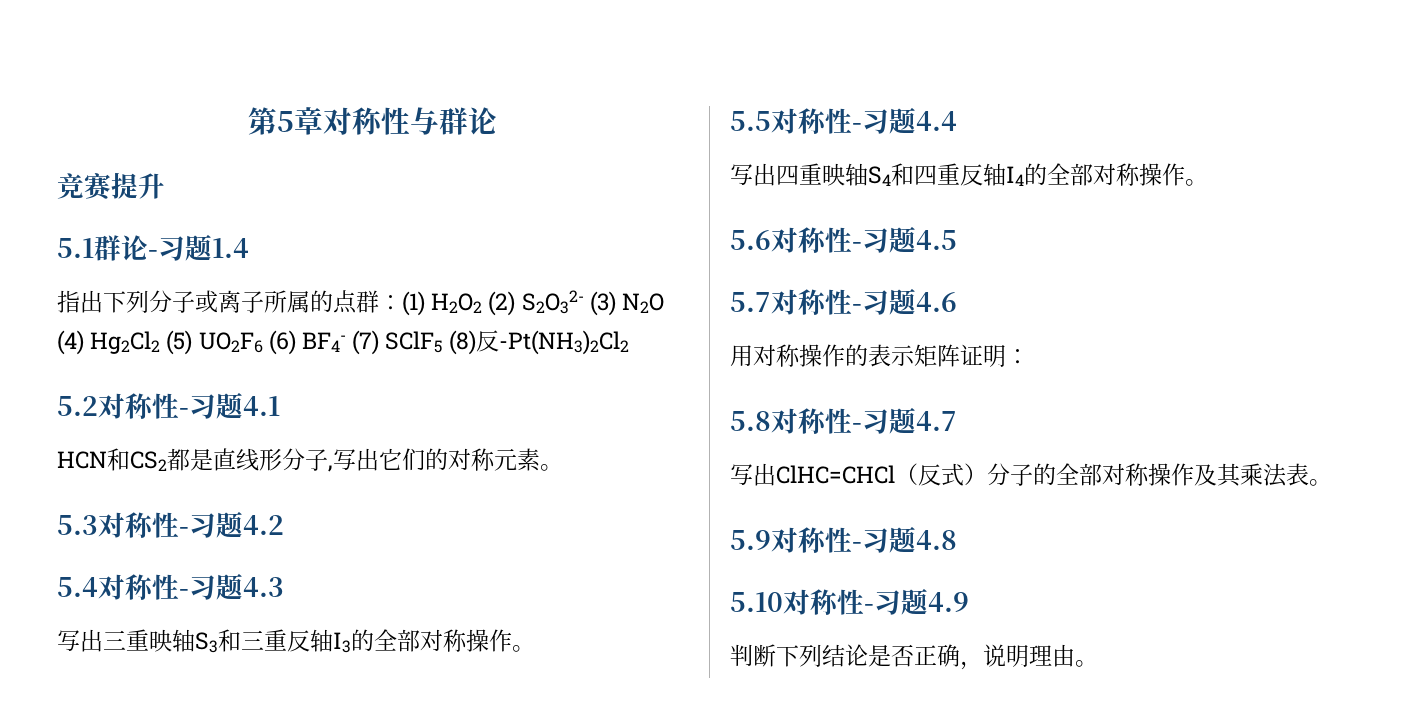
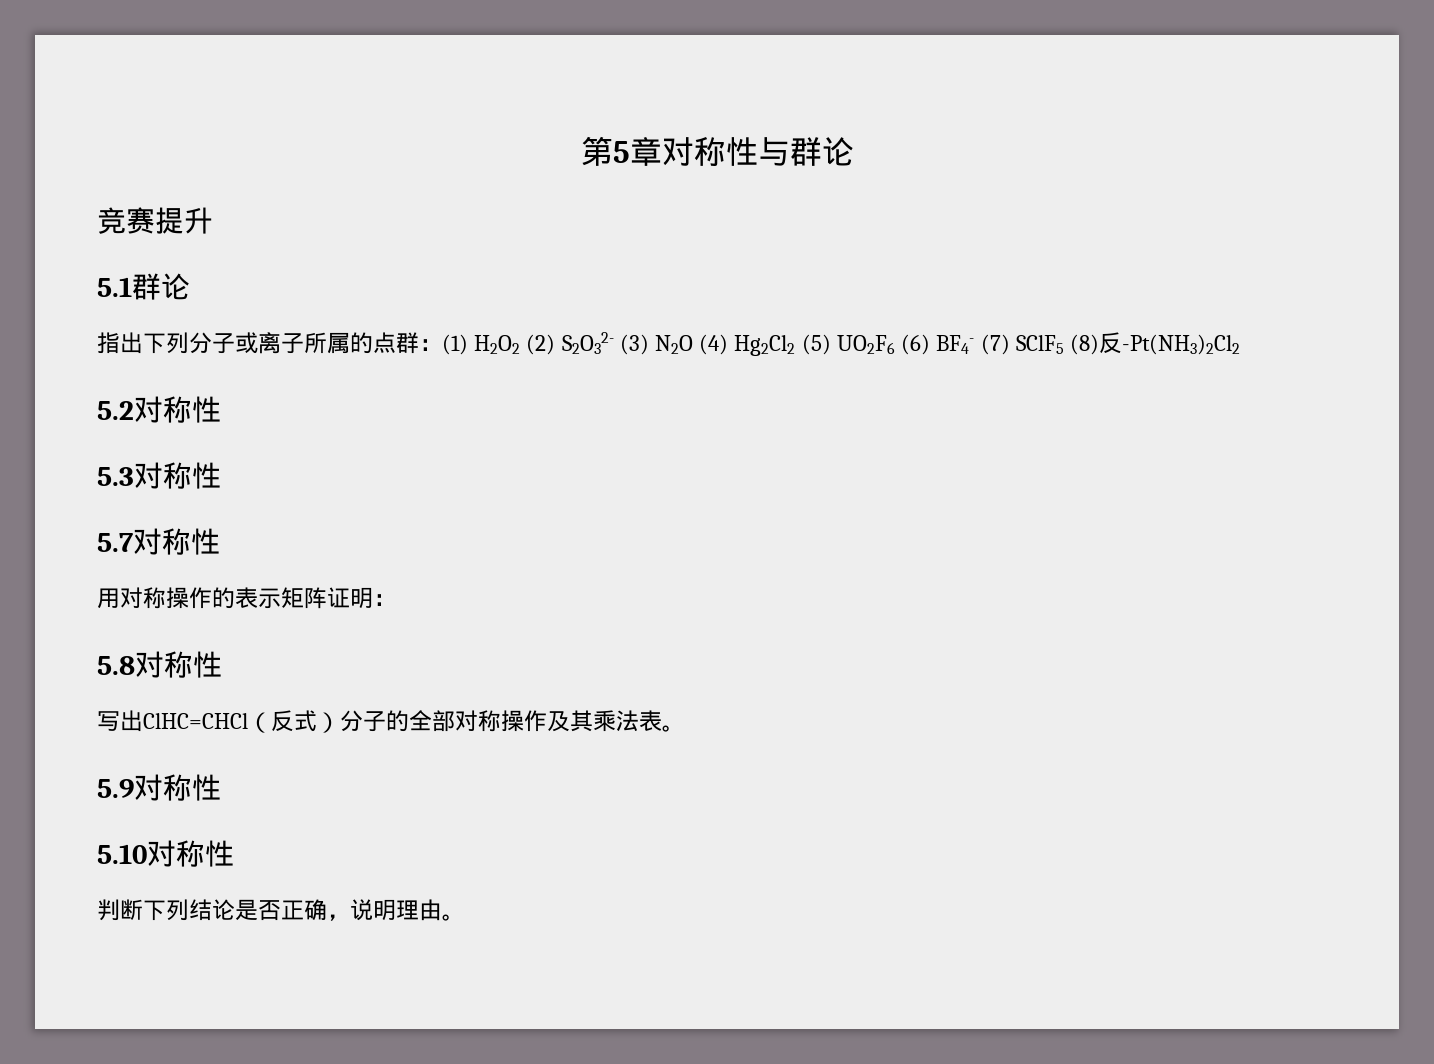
[148,234,249,261] -习题1.4 -> (190, 286) none
[179,392,280,419] [57,448,563,472] [57,511,284,538] [57,573,284,600] [57,629,535,653] [730,107,957,134] [730,163,1208,186] [730,226,957,253] -习题4.1 // HCN和CS2都是直线形分子,写出它们的对称元素。 // 5.3对称性-习题4.2 // 5.4对称性-习题4.3 // 写出三重映轴S3和三重反轴I3的全部对称操作。 // 5.5对称性-习题4.4 // 写出四重映轴S4和四重反轴I4的全部对称操作。 // 5.6对称性-习题4.5 -> [97,462,221,489] // 5.3对称性
[852,288,957,315] -习题4.6 -> (220, 541) none
[852,407,957,434] -习题4.7 -> (222, 664) none
[852,526,957,553] -习题4.8 -> (221, 787) none
[864,588,969,615] -习题4.9 -> (234, 853) none

